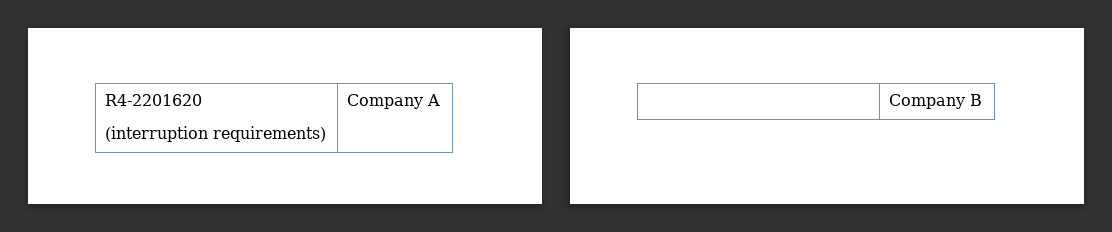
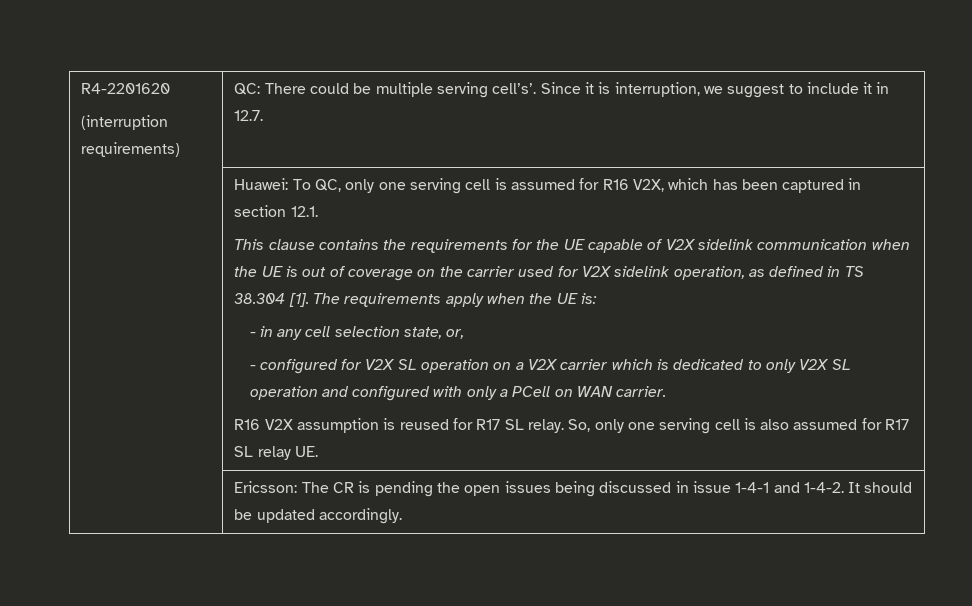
[347,94,441,109] [889,94,983,109] Company A // | Company B -> [234,82,890,98] [234,110,264,121] [234,178,862,194] [234,205,318,217] [234,239,910,253] [234,266,864,281] [234,293,597,307] [249,326,465,340] [249,359,851,374] [249,386,667,401] [234,418,910,434] [234,446,319,460] [234,481,913,497] [234,508,403,524] QC: There could be multiple serving cell’s’. Since it is interruption, we suggest to include it in 12.7. // | Huawei: To QC, only one serving cell is assumed for R16 V2X, which has been captured in section 12.1. // This clause contains the requirements for the UE capable of V2X sidelink communication when the UE is out of coverage on the carrier used for V2X sidelink operation, as defined in TS 38.304 [1]. The requirements apply when the UE is: // - in any cell selection state, or, // - configured for V2X SL operation on a V2X carrier which is dedicated to only V2X SL operation and configured with only a PCell on WAN carrier. // R16 V2X assumption is reused for R17 SL relay. So, only one serving cell is also assumed for R17 SL relay UE. // | Ericsson: The CR is pending the open issues being discussed in issue 1-4-1 and 1-4-2. It should be updated accordingly.

